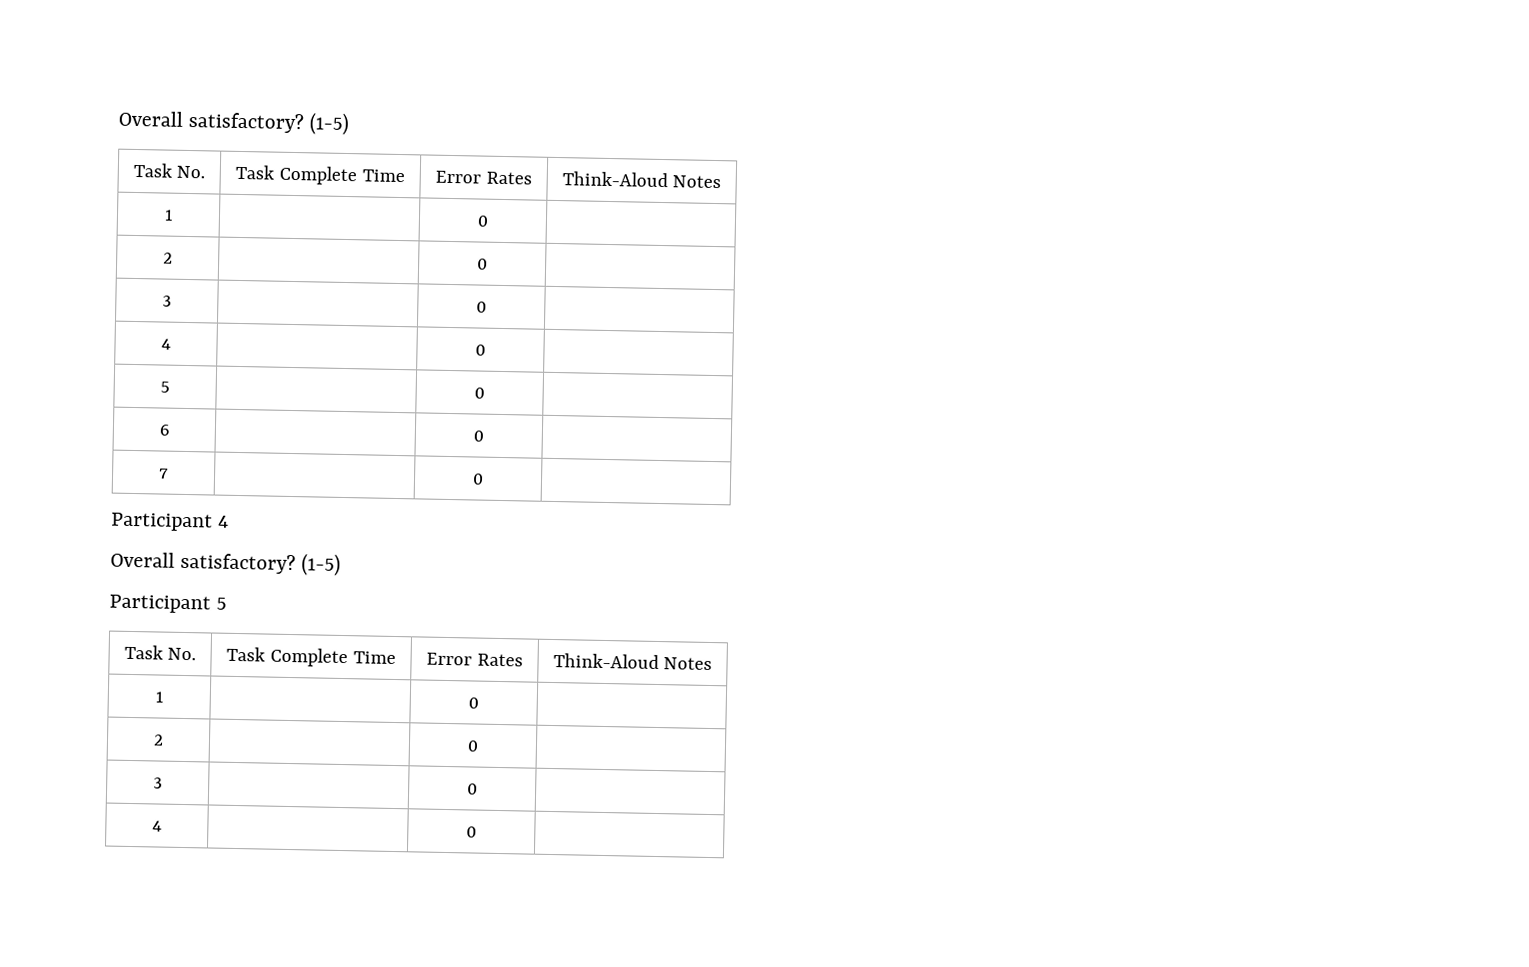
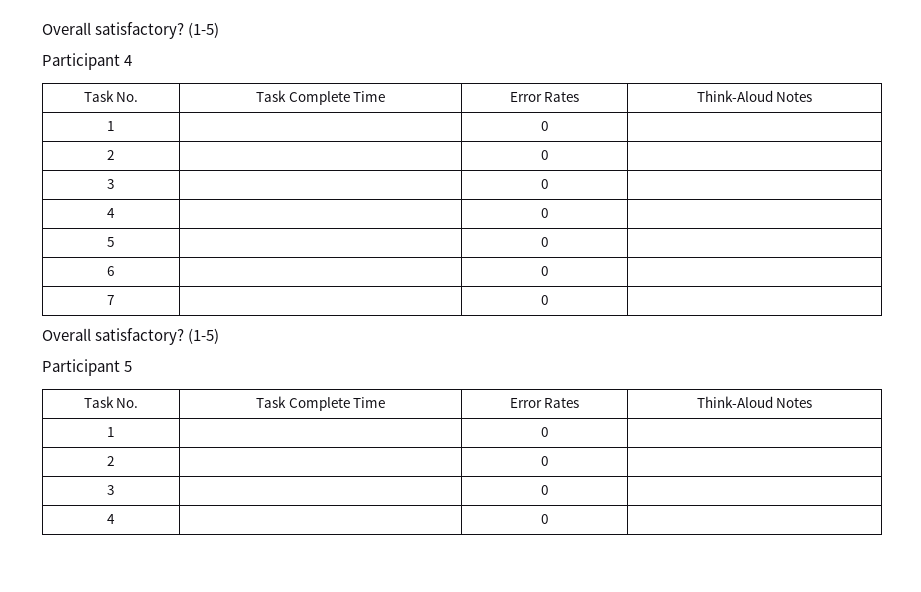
[118,110,350,136] Overall satisfactory? (1-5) -> [42,22,220,39] [42,53,133,70] Overall satisfactory? (1-5) // Participant 4
[111,512,230,532] // Participant 4 -> (549, 300) none

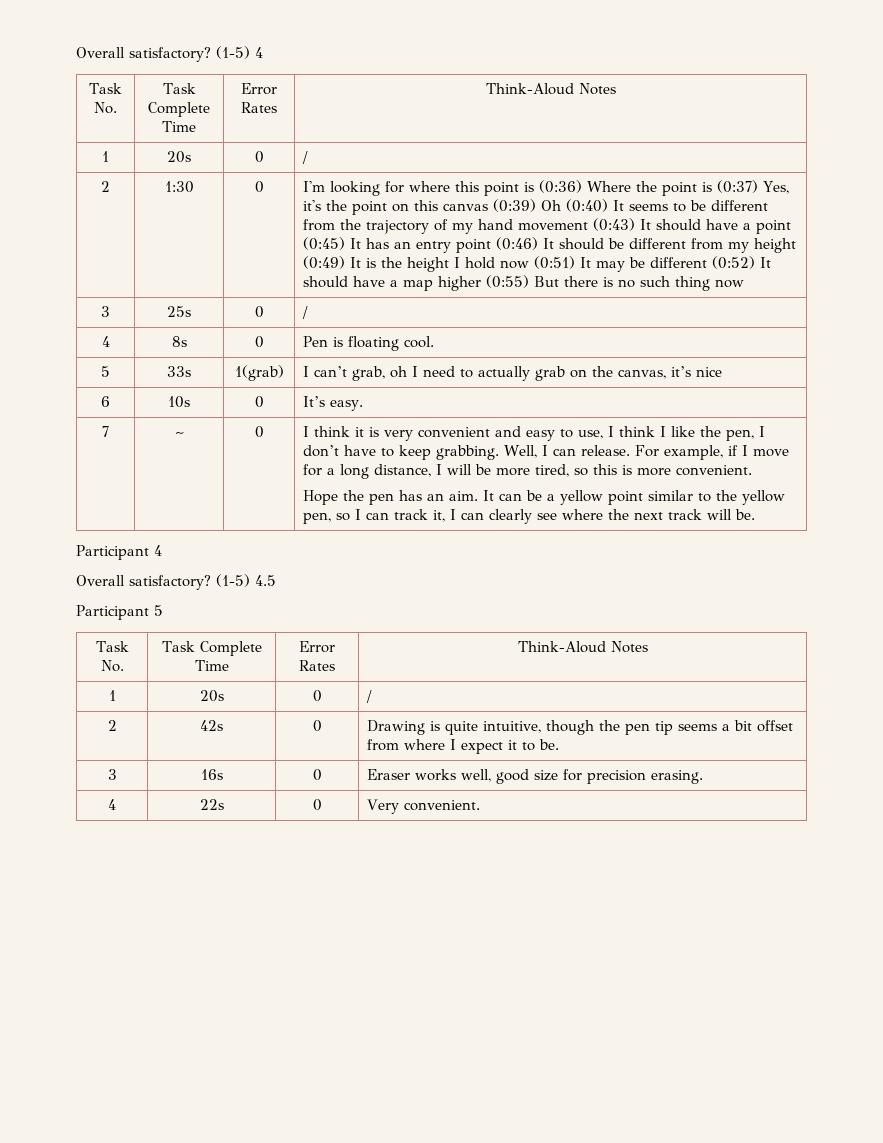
[42,22,220,39] [42,53,120,70] Overall satisfactory? (1-5) // Participant -> [76,46,250,62] Overall satisfactory? (1-5)
[540,121,549,131] [107,150,115,160] [540,150,549,160] [107,179,115,189] [540,179,549,189] [107,208,115,218] [540,208,549,218] [107,237,115,247] [540,237,549,247] [107,266,115,276] [540,266,549,276] [107,295,115,305] [540,295,549,305] [42,328,220,345] | 0 | // 2 | | 0 | // 3 | | 0 | // 4 | | 0 | // 5 | | 0 | // 6 | | 0 | // 7 | | 0 | // Overall satisfactory? (1-5) -> [167,151,191,163] [254,151,264,163] [302,151,309,164] [101,181,110,192] [164,181,194,193] [254,181,264,193] [303,180,790,196] [303,199,769,215] [303,218,792,234] [303,237,797,253] [303,256,772,272] [303,275,745,291] [101,306,110,317] [167,306,191,317] [254,306,264,318] [302,306,309,319] [101,336,110,347] [171,336,187,347] [254,336,264,348] [303,336,435,351] [101,366,110,377] [167,366,191,377] [234,365,284,381] [303,366,723,381] [101,396,110,407] [168,396,190,408] [254,396,264,408] [303,396,364,411] [102,426,109,437] [174,432,184,437] [254,426,264,438] [303,426,766,441] [303,445,790,460] [303,464,753,479] [303,490,786,505] [303,509,756,524] [76,545,162,560] [76,574,276,590] 20s | 0 | / // 2 | 1:30 | 0 | I'm looking for where this point is (0:36) Where the point is (0:37) Yes, it's the point on this canvas (0:39) Oh (0:40) It seems to be different from the trajectory of my hand movement (0:43) It should have a point (0:45) It has an entry point (0:46) It should be different from my height (0:49) It is the height I hold now (0:51) It may be different (0:52) It should have a map higher (0:55) But there is no such thing now // 3 | 25s | 0 | / // 4 | 8s | 0 | Pen is floating cool. // 5 | 33s | 1(grab) | I can’t grab, oh I need to actually grab on the canvas, it’s nice // 6 | 10s | 0 | It’s easy. // 7 | ~ | 0 | I think it is very convenient and easy to use, I think I like the pen, I don’t have to keep grabbing. Well, I can release. For example, if I move for a long distance, I will be more tired, so this is more convenient. // Hope the pen has an aim. It can be a yellow point similar to the yellow pen, so I can track it, I can clearly see where the next track will be. // Participant 4 // Overall satisfactory? (1-5) 4.5
[540,427,549,437] [107,456,115,466] [540,456,549,466] [107,485,115,495] [540,485,549,495] [107,514,115,524] [540,514,549,524] | 0 | // 2 | | 0 | // 3 | | 0 | // 4 | | 0 | -> [199,690,224,702] [312,690,322,702] [366,690,373,703] [107,720,117,731] [200,720,223,731] [312,720,322,732] [367,720,794,735] [367,739,560,754] [107,769,117,780] [200,769,223,780] [312,769,322,781] [367,769,704,784] [108,799,116,810] [199,799,224,810] [312,799,322,811] [367,799,481,814] 20s | 0 | / // 2 | 42s | 0 | Drawing is quite intuitive, though the pen tip seems a bit offset from where I expect it to be. // 3 | 16s | 0 | Eraser works well, good size for precision erasing. // 4 | 22s | 0 | Very convenient.

